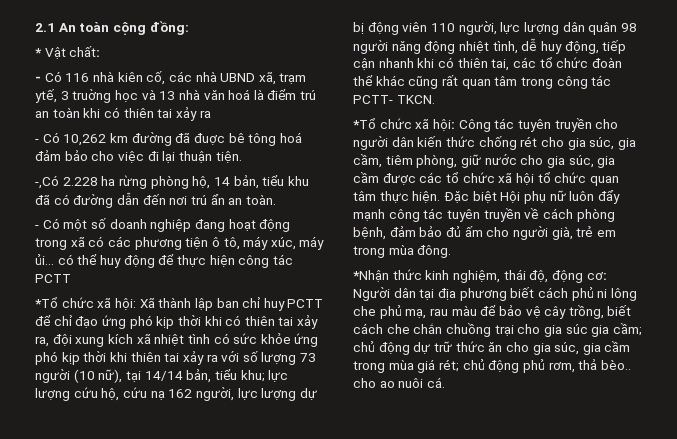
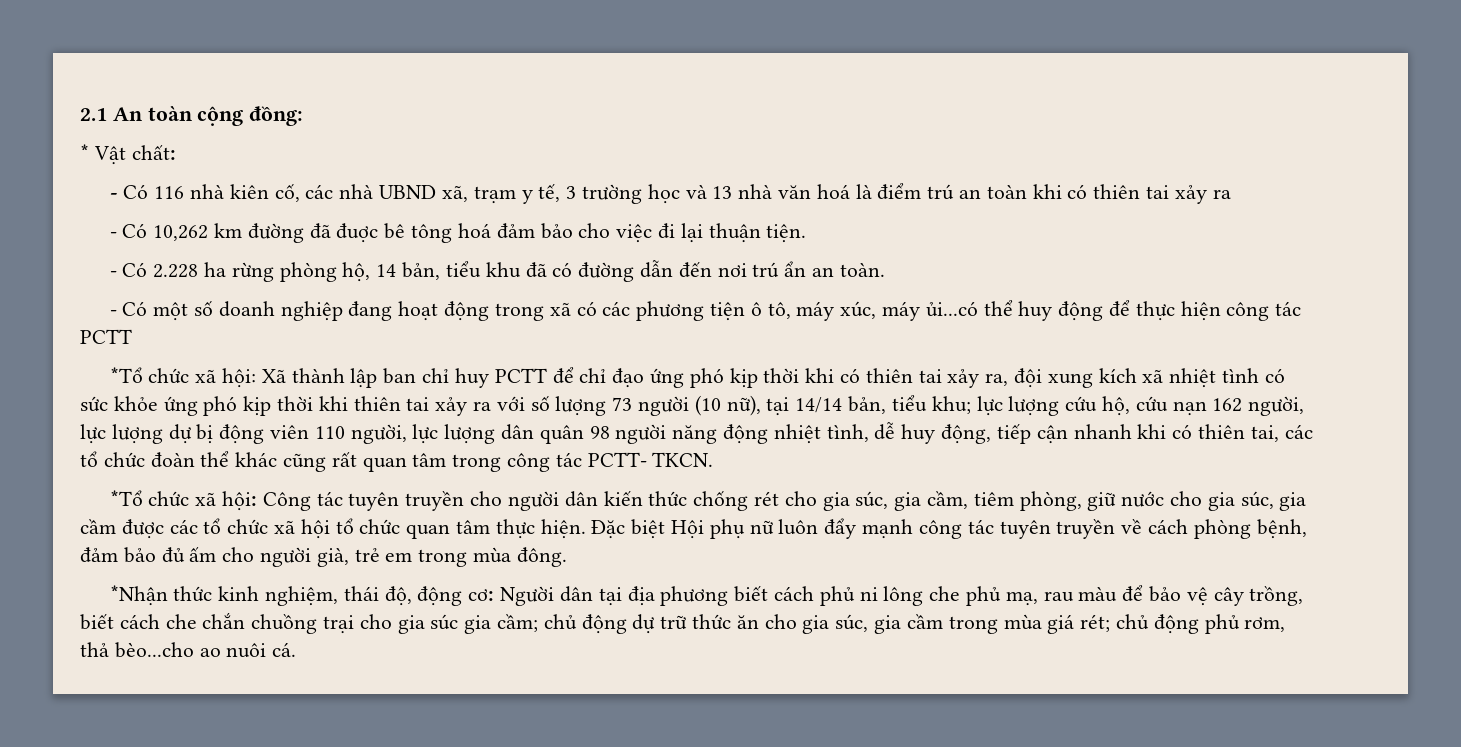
[35,89,112,103] ytế, 3 truờng -> [521,184,642,204] y tế, 3 trường
[35,175,59,189] -,Có -> [109,262,148,277] - Có
[35,254,74,265] ủi... có -> [925,301,978,317] ủi...có
[150,391,165,400] nạ -> [1172,401,1207,416] nạn
[600,359,631,370] [353,378,376,388] bèo.. cho -> [114,642,194,658] bèo...cho

